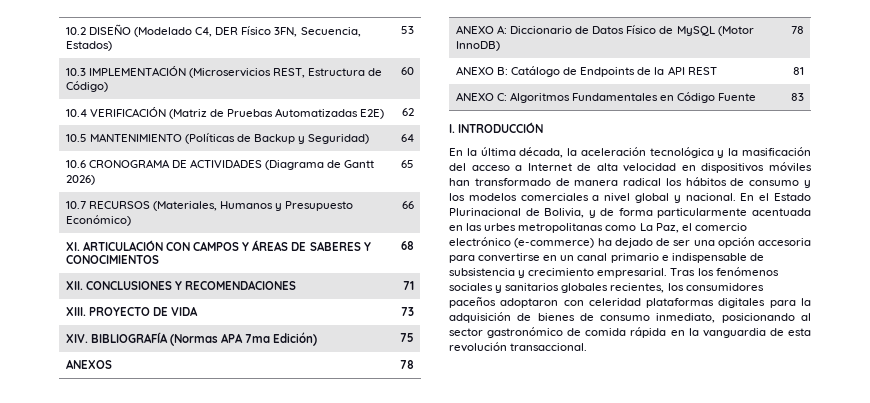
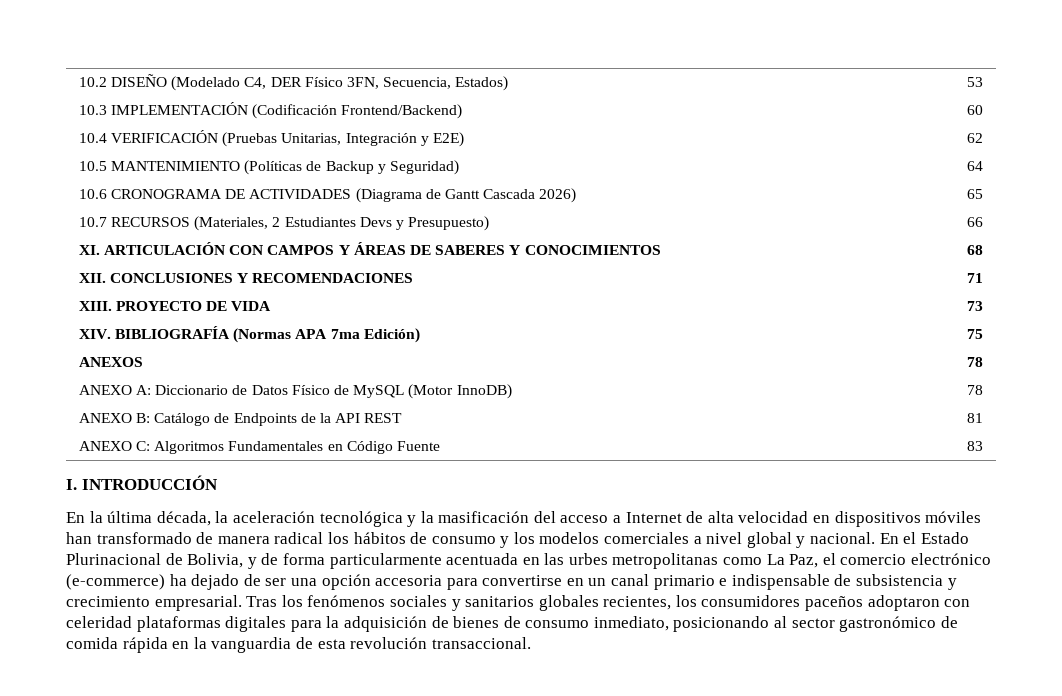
[189,68,383,78] [65,81,108,92] (Microservicios REST, Estructura de Código) -> [252,104,463,119] (Codificación Frontend/Backend)
[169,108,359,119] (Matriz de Pruebas Automatizadas -> [222,132,429,147] (Pruebas Unitarias, Integración y
(375, 164) none -> [483,189,536,199] Cascada
[220,201,354,211] [65,215,131,226] Humanos y Presupuesto Económico) -> [272,216,490,231] 2 Estudiantes Devs y Presupuesto)

